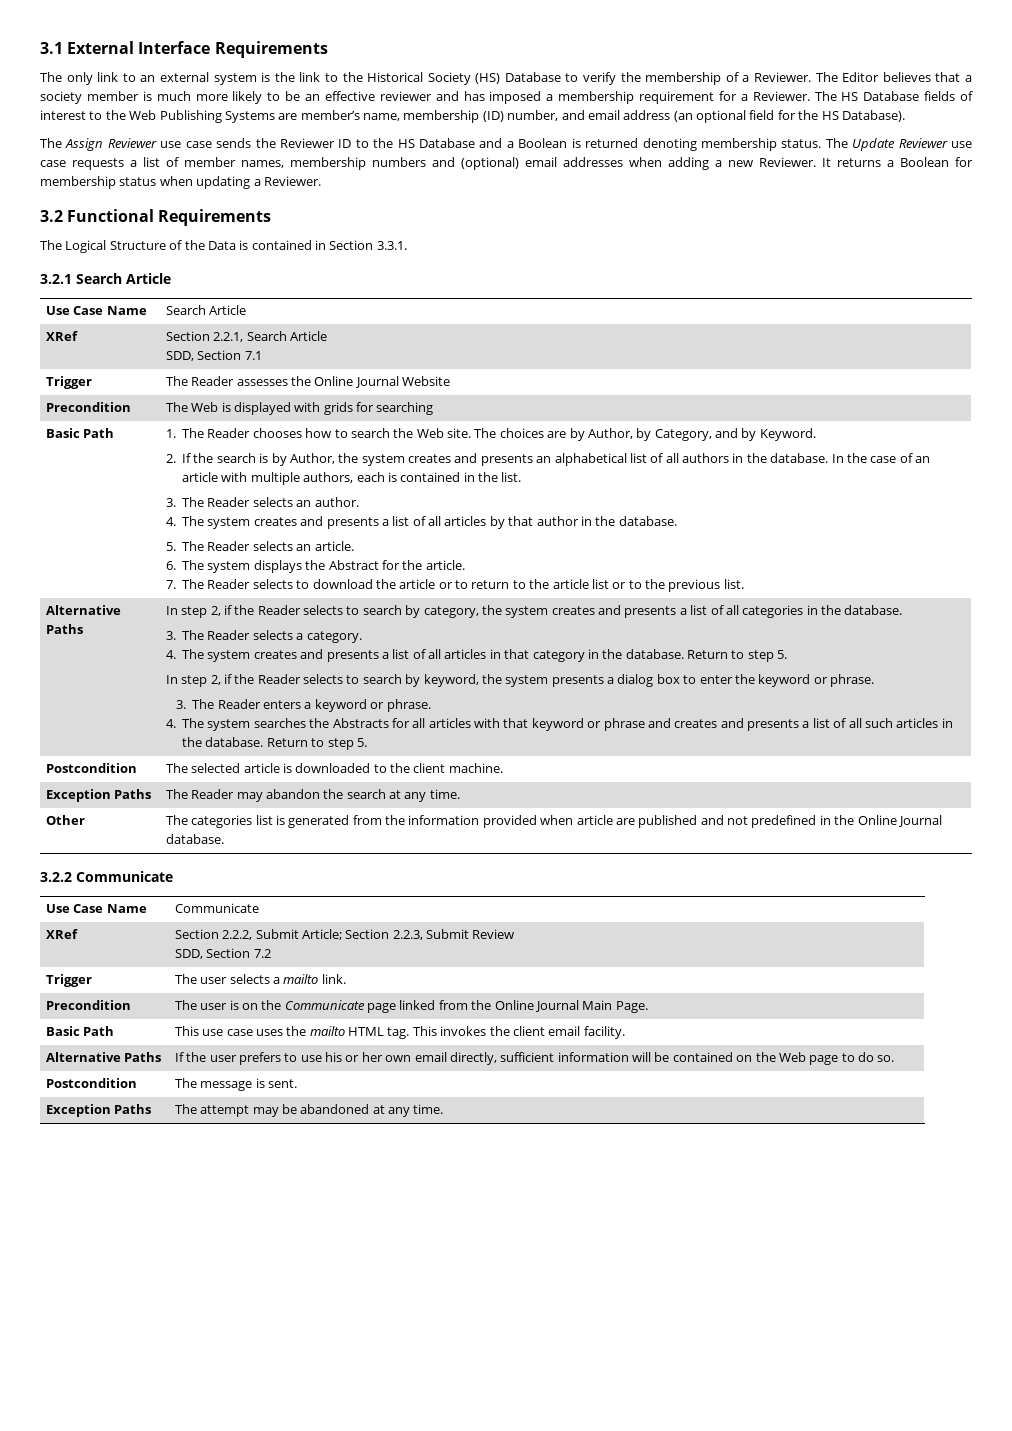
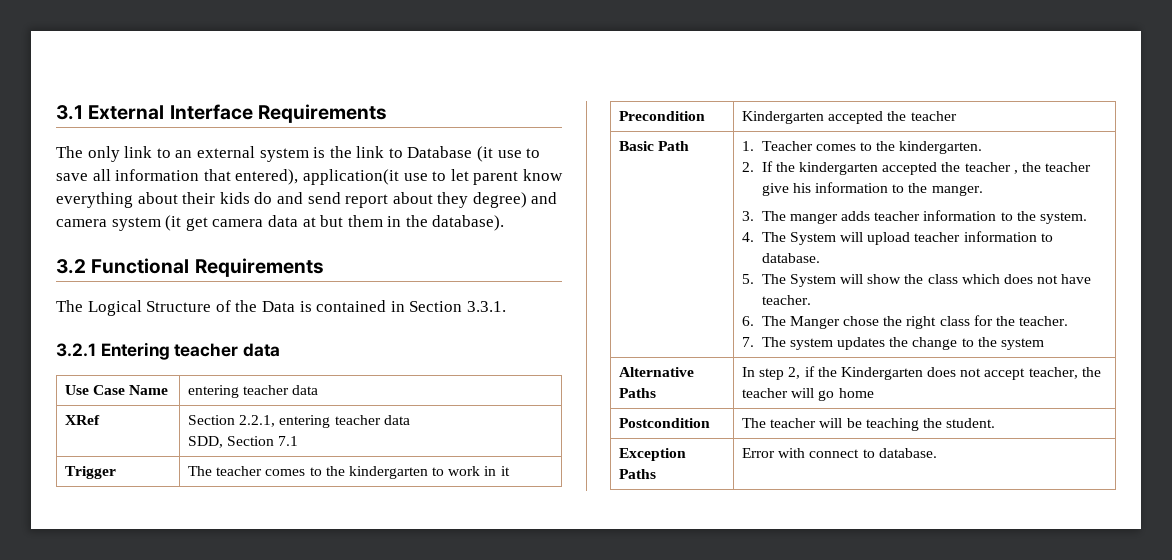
[342,72,973,85] [40,91,973,104] [40,110,905,123] [40,138,972,151] [40,157,973,170] [40,176,321,189] the Historical Society (HS) Database to verify the membership of a Reviewer. The Editor believes that a society member is much more likely to be an effective reviewer and has imposed a membership requirement for a Reviewer. The HS Database fields of interest to the Web Publishing Systems are member’s name, membership (ID) number, and email address (an optional field for the HS Database). // The Assign Reviewer use case sends the Reviewer ID to the HS Database and a Boolean is returned denoting membership status. The Update Reviewer use case requests a list of member names, membership numbers and (optional) email addresses when adding a new Reviewer. It returns a Boolean for membership status when updating a Reviewer. -> [407,146,541,162] [56,169,563,185] [56,192,558,208] [56,215,505,231] Database (it use to save all information that entered), application(it use to let parent know everything about their kids do and send report about they degree) and camera system (it get camera data at but them in the database).
[76,273,171,284] [45,306,147,315] [165,305,247,315] Search Article // Use Case Name | Search Article -> [100,342,281,360] [64,385,169,395] [187,385,319,398] Entering teacher data // Use Case Name | entering teacher data
[246,331,327,341] Search Article -> [279,415,410,428] entering teacher data
[191,376,451,388] [45,402,131,412] [165,402,434,415] [45,428,115,438] [165,428,816,441] [165,453,931,466] [182,472,522,485] [165,497,359,507] [165,516,677,529] [165,541,354,551] [165,560,465,573] [165,579,744,592] Reader assesses the Online Journal Website // Precondition | The Web is displayed with grids for searching // Basic Path | 1. The Reader chooses how to search the Web site. The choices are by Author, by Category, and by Keyword. // 2. If the search is by Author, the system creates and presents an alphabetical list of all authors in the database. In the case of an article with multiple authors, each is contained in the list. // 3. The Reader selects an author. // 4. The system creates and presents a list of all articles by that author in the database. // 5. The Reader selects an article. // 6. The system displays the Abstract for the article. // 7. The Reader selects to download the article or to return to the article list or to the previous list. -> [216,466,510,479] [618,111,705,121] [741,111,957,124] [618,141,690,151] [741,141,983,154] [741,161,1092,175] [761,182,983,196] [741,210,1088,224] [741,231,1053,245] [761,253,820,263] [741,274,1092,287] [761,295,811,305] [741,315,1069,329] [741,337,1045,350] teacher comes to the kindergarten to work in it // Precondition | Kindergarten accepted the teacher // Basic Path | 1. Teacher comes to the kindergarten. // 2. If the kindergarten accepted the teacher , the teacher give his information to the manger. // 3. The manger adds teacher information to the system. // 4. The System will upload teacher information to database. // 5. The System will show the class which does not have teacher. // 6. The Manger chose the right class for the teacher. // 7. The system updates the change to the system
[257,605,903,618] [165,630,362,643] [165,649,788,662] [165,674,875,687] [176,699,431,712] [165,718,953,731] [182,737,367,750] [45,763,137,773] [165,763,503,773] [45,789,152,802] [165,789,460,802] [45,815,85,825] [165,815,942,828] [165,834,224,844] [40,871,173,882] [45,904,147,913] [174,903,259,913] [45,929,78,939] [174,929,515,940] [174,948,271,959] [45,974,92,987] [174,974,346,984] [45,1000,131,1010] [174,1000,648,1013] [45,1026,115,1036] [174,1026,625,1039] [45,1052,162,1062] [174,1052,895,1065] [45,1078,137,1088] [174,1078,297,1091] [45,1104,152,1117] [174,1104,444,1117] Reader selects to search by category, the system creates and presents a list of all categories in the database. // 3. The Reader selects a category. // 4. The system creates and presents a list of all articles in that category in the database. Return to step 5. // In step 2, if the Reader selects to search by keyword, the system presents a dialog box to enter the keyword or phrase. // 3. The Reader enters a keyword or phrase. // 4. The system searches the Abstracts for all articles with that keyword or phrase and creates and presents a list of all such articles in the database. Return to step 5. // Postcondition | The selected article is downloaded to the client machine. // Exception Paths | The Reader may abandon the search at any time. // Other | The categories list is generated from the information provided when article are published and not predefined in the Online Journal database. // 3.2.2 Communicate // Use Case Name | Communicate // XRef | Section 2.2.2, Submit Article; Section 2.2.3, Submit Review // SDD, Section 7.2 // Trigger | The user selects a mailto link. // Precondition | The user is on the Communicate page linked from the Online Journal Main Page. // Basic Path | This use case uses the mailto HTML tag. This invokes the client email facility. // Alternative Paths | If the user prefers to use his or her own email directly, sufficient information will be contained on the Web page to do so. // Postcondition | The message is sent. // Exception Paths | The attempt may be abandoned at any time. -> [840,367,1101,380] [741,388,874,401] [618,418,710,428] [741,418,996,431] [618,448,686,461] [618,469,656,479] [741,448,937,458] Kindergarten does not accept teacher, the teacher will go home // Postcondition | The teacher will be teaching the student. // Exception Paths | Error with connect to database.

